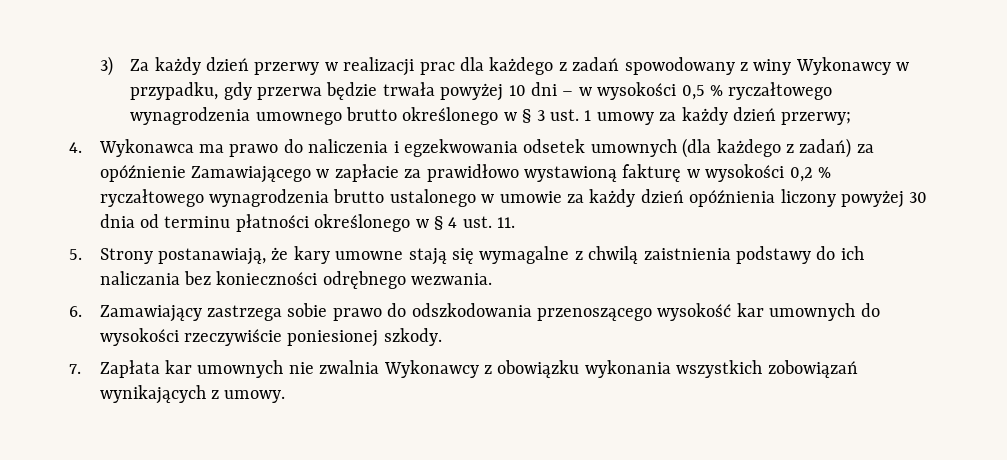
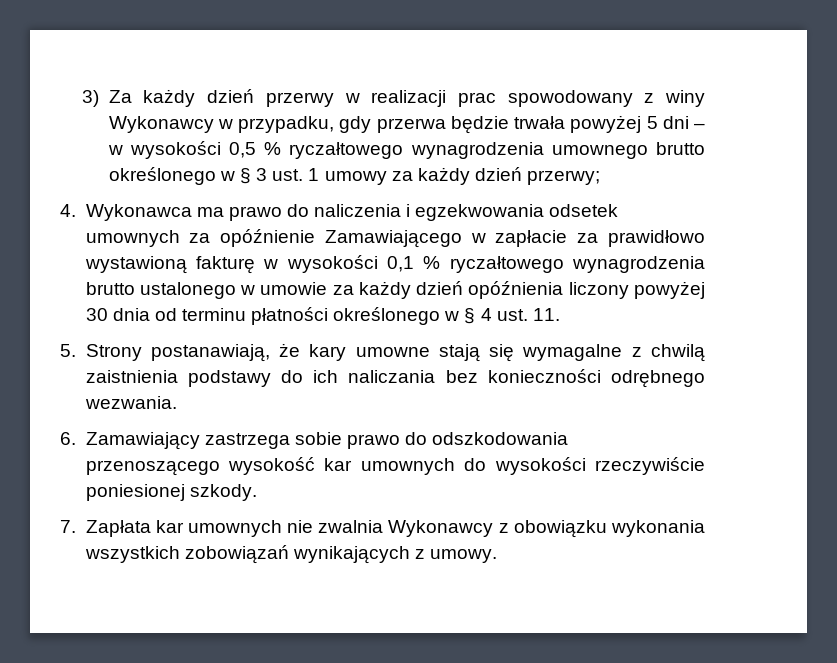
[460,57,620,75] dla każdego z zadań -> (496, 99) none
[508,85,526,96] 10 -> [646,116,658,129] 5
[682,138,852,158] (dla każdego z zadań) -> (180, 238) none
[789,167,813,182] 0,2 -> [386,256,414,272] 0,1

